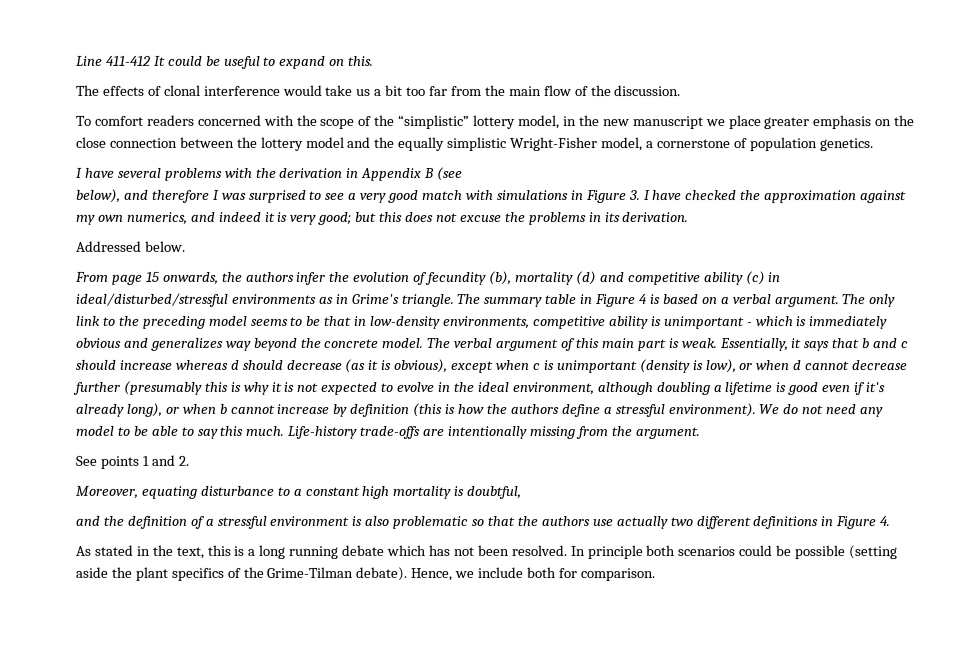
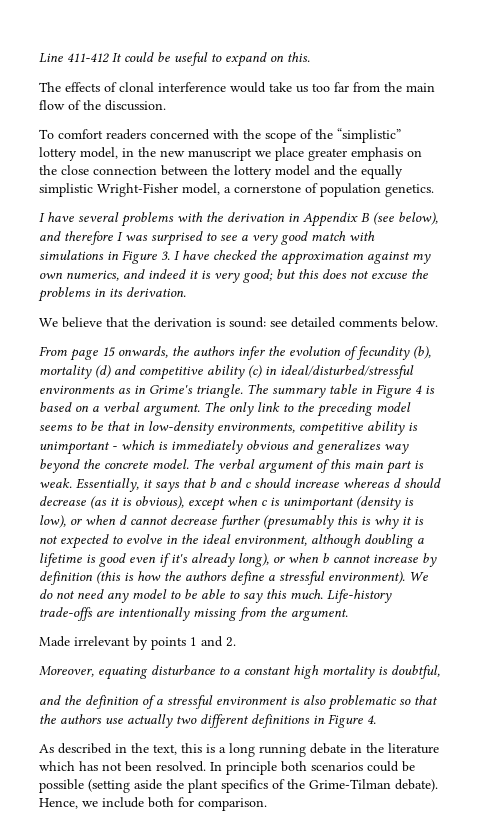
[374,84,404,96] a bit -> (308, 89) none
(464, 173) // -> (394, 218) none
[76,240,142,252] Addressed -> [39,317,397,328] We believe that the derivation is sound: see detailed comments
[75,455,97,466] See -> [39,636,148,650] Made irrelevant by
[93,544,133,556] stated -> [58,743,112,754] described
(385, 550) none -> [350,743,439,754] in the literature

